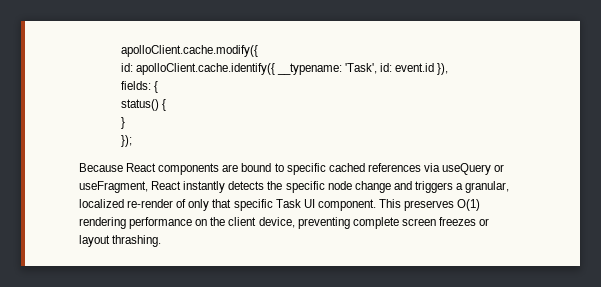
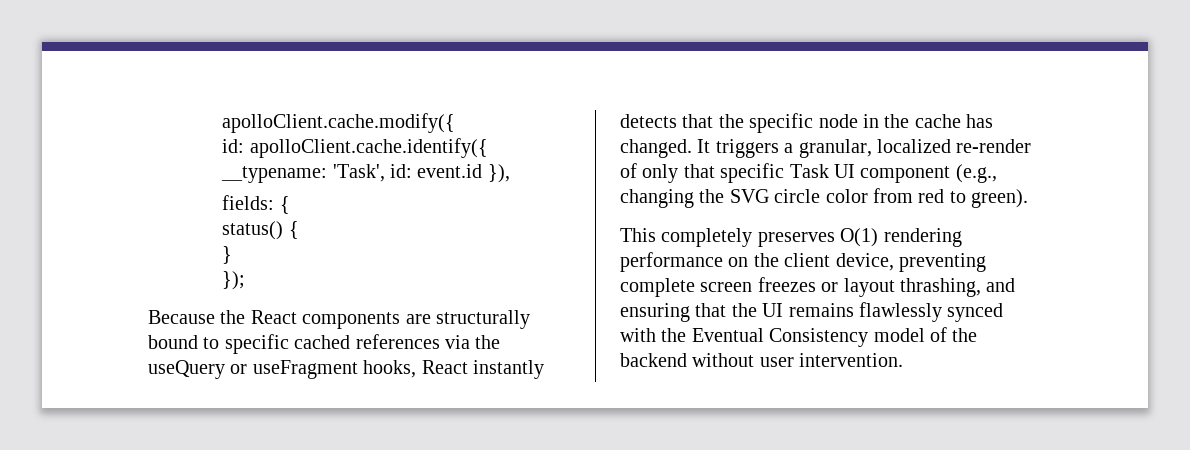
(123, 167) none -> [220,310,246,324] the
(239, 168) none -> [436,310,530,329] structurally
(440, 167) none -> [475,335,501,349] the
[79,181,148,193] useFragment, -> [252,360,417,379] useFragment hooks,
(265, 185) none -> [682,114,714,128] that
[354,181,412,193] change and -> [863,114,994,128] [620,139,711,158] in the cache has changed. It
[317,199,401,211] component. This -> [860,164,997,183] [620,188,1029,208] [620,228,753,247] component (e.g., changing the SVG circle color from red to green). // This completely
[112,235,162,247] thrashing. -> [900,278,1016,297] [620,302,1004,322] [620,327,978,347] [620,353,904,367] thrashing, and ensuring that the UI remains flawlessly synced with the Eventual Consistency model of the backend without user intervention.

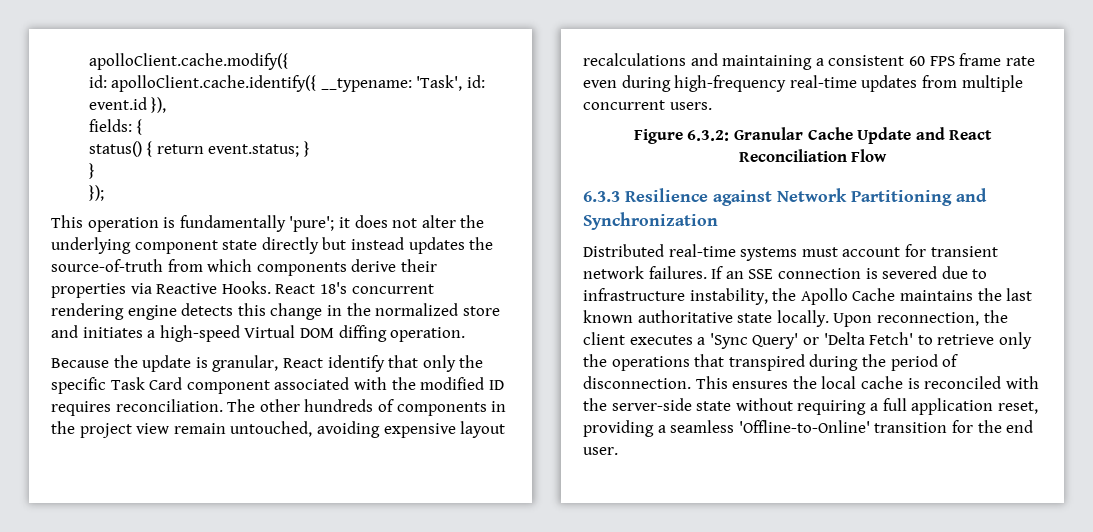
(299, 230) none -> [156,141,310,157] return event.status; }
[148,310,530,329] [148,334,501,354] [148,360,544,379] [620,113,994,133] [620,139,1032,158] [620,163,997,183] [620,188,1029,208] [620,228,962,247] [620,252,986,272] [620,277,1016,297] [620,302,1004,322] [620,327,978,347] [620,353,904,367] Because the React components are structurally bound to specific cached references via the useQuery or useFragment hooks, React instantly detects that the specific node in the cache has changed. It triggers a granular, localized re-render of only that specific Task UI component (e.g., changing the SVG circle color from red to green). // This completely preserves O(1) rendering performance on the client device, preventing complete screen freezes or layout thrashing, and ensuring that the UI remains flawlessly synced with the Eventual Consistency model of the backend without user intervention. -> [51,215,485,232] [51,237,494,254] [51,259,437,276] [51,281,434,298] [51,303,500,320] [51,325,466,342] [51,355,484,372] [51,377,504,394] [51,399,507,416] [51,421,506,438] [583,53,1035,70] [583,75,1023,92] [583,100,712,110] [633,127,993,144] [738,149,888,162] [583,188,987,206] [583,212,718,230] [583,244,998,261] [583,266,988,279] [583,288,1033,305] [583,310,1008,327] [583,332,1032,349] [583,354,959,371] [583,376,1039,389] [583,398,1038,415] [583,420,1034,437] [583,447,618,455] This operation is fundamentally 'pure'; it does not alter the underlying component state directly but instead updates the source-of-truth from which components derive their properties via Reactive Hooks. React 18's concurrent rendering engine detects this change in the normalized store and initiates a high-speed Virtual DOM diffing operation. // Because the update is granular, React identify that only the specific Task Card component associated with the modified ID requires reconciliation. The other hundreds of components in the project view remain untouched, avoiding expensive layout recalculations and maintaining a consistent 60 FPS frame rate even during high-frequency real-time updates from multiple concurrent users. // Figure 6.3.2: Granular Cache Update and React Reconciliation Flow // 6.3.3 Resilience against Network Partitioning and Synchronization // Distributed real-time systems must account for transient network failures. If an SSE connection is severed due to infrastructure instability, the Apollo Cache maintains the last known authoritative state locally. Upon reconnection, the client executes a 'Sync Query' or 'Delta Fetch' to retrieve only the operations that transpired during the period of disconnection. This ensures the local cache is reconciled with the server-side state without requiring a full application reset, providing a seamless 'Offline-to-Online' transition for the end user.

